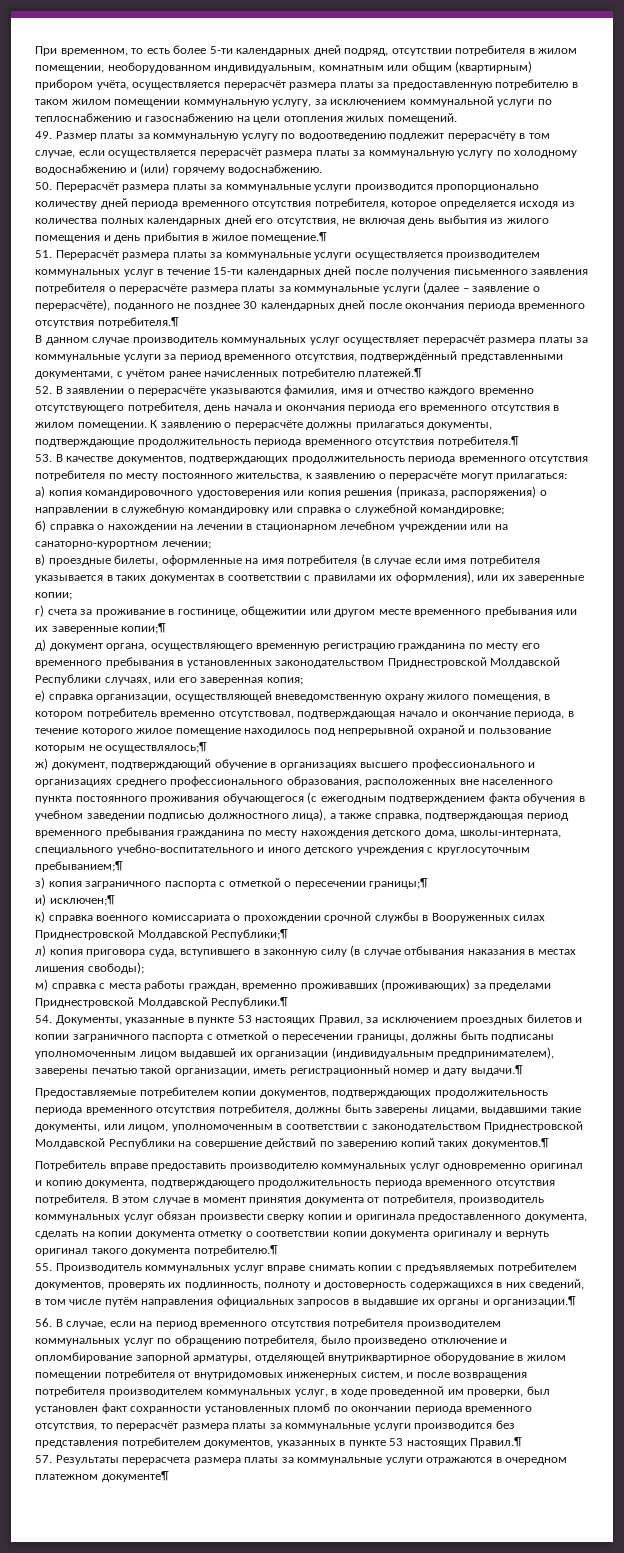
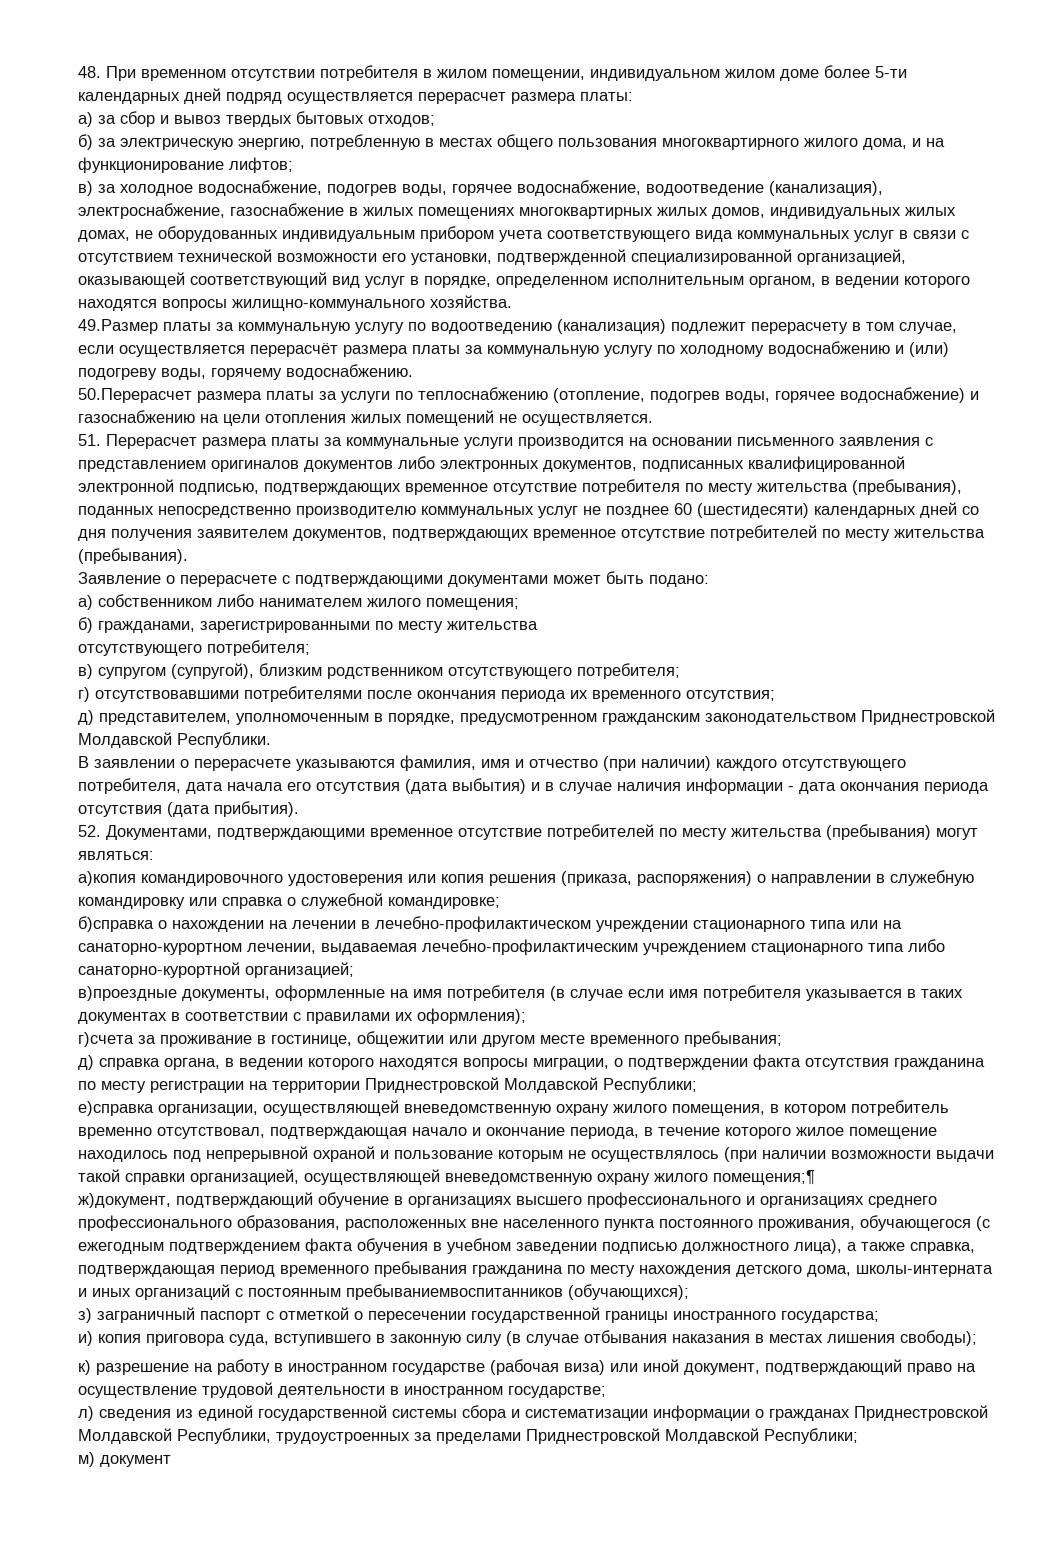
[35,45,389,56] При временном, то есть более 5-ти календарных дней подряд, -> [78,66,226,81] 48. При временном
[107,61,533,73] [35,79,578,90] [35,96,552,107] [35,113,457,124] [35,131,97,141] необорудованном индивидуальным, комнатным или общим (квартирным) прибором учёта, осуществляется перерасчёт размера платы за предоставленную потребителю в таком жилом помещении коммунальную услугу, за исключением коммунальной услуги по теплоснабжению и газоснабжению на цели отопления жилых помещений. // 49. Размер -> [590,65,907,81] [78,88,633,104] [78,111,435,127] [78,134,945,150] [78,157,293,173] [78,180,883,196] [78,203,956,219] [78,226,969,242] [78,249,906,265] [78,272,970,288] [78,295,512,311] [78,319,158,334] индивидуальном жилом доме более 5-ти календарных дней подряд осуществляется перерасчет размера платы: // а) за сбор и вывоз твердых бытовых отходов; // б) за электрическую энергию, потребленную в местах общего пользования многоквартирного жилого дома, и на функционирование лифтов; // в) за холодное водоснабжение, подогрев воды, горячее водоснабжение, водоотведение (канализация), электроснабжение, газоснабжение в жилых помещениях многоквартирных жилых домов, индивидуальных жилых домах, не оборудованных индивидуальным прибором учета соответствующего вида коммунальных услуг в связи с отсутствием технической возможности его установки, подтвержденной специализированной организацией, оказывающей соответствующий вид услуг в порядке, определенном исполнительным органом, в ведении которого находятся вопросы жилищно-коммунального хозяйства. // 49.Размер
[389,131,516,141] подлежит перерасчёту -> [557,319,848,334] (канализация) подлежит перерасчету
(170, 169) none -> [78,368,206,380] подогреву воды,
[35,182,540,192] [35,198,575,209] [35,215,549,226] [35,232,328,243] [35,250,541,260] [35,266,589,277] [35,282,540,294] [35,299,586,311] [35,317,179,328] [35,335,589,345] [35,351,563,362] [35,368,423,379] [35,386,52,394] 50. Перерасчёт размера платы за коммунальные услуги производится пропорционально количеству дней периода временного отсутствия потребителя, которое определяется исходя из количества полных календарных дней его отсутствия, не включая день выбытия из жилого помещения и день прибытия в жилое помещение.¶ // 51. Перерасчёт размера платы за коммунальные услуги осуществляется производителем коммунальных услуг в течение 15-ти календарных дней после получения письменного заявления потребителя о перерасчёте размера платы за коммунальные услуги (далее – заявление о перерасчёте), поданного не позднее 30 календарных дней после окончания периода временного отсутствия потребителя.¶ // В данном случае производитель коммунальных услуг осуществляет перерасчёт размера платы за коммунальные услуги за период временного отсутствия, подтверждённый представленными документами, с учётом ранее начисленных потребителю платежей.¶ // 52. -> [78,387,979,403] [78,410,653,426] [78,434,933,449] [78,456,905,472] [78,479,962,495] [78,502,979,518] [78,525,985,541] [78,548,188,564] [78,571,709,587] [78,594,519,610] [78,617,538,633] [78,640,310,656] [78,663,680,679] [78,686,775,702] [78,709,995,725] [78,732,271,748] 50.Перерасчет размера платы за услуги по теплоснабжению (отопление, подогрев воды, горячее водоснабжение) и газоснабжению на цели отопления жилых помещений не осуществляется. // 51. Перерасчет размера платы за коммунальные услуги производится на основании письменного заявления с представлением оригиналов документов либо электронных документов, подписанных квалифицированной электронной подписью, подтверждающих временное отсутствие потребителя по месту жительства (пребывания), поданных непосредственно производителю коммунальных услуг не позднее 60 (шестидесяти) календарных дней со дня получения заявителем документов, подтверждающих временное отсутствие потребителей по месту жительства (пребывания). // Заявление о перерасчете с подтверждающими документами может быть подано: // а) собственником либо нанимателем жилого помещения; // б) гражданами, зарегистрированными по месту жительства // отсутствующего потребителя; // в) супругом (супругой), близким родственником отсутствующего потребителя; // г) отсутствовавшими потребителями после окончания периода их временного отсутствия; // д) представителем, уполномоченным в порядке, предусмотренном гражданским законодательством Приднестровской Молдавской Республики. //
[138,386,207,396] перерасчёте -> [194,759,291,771] перерасчете
[428,388,534,396] [35,402,560,413] [35,420,493,430] [35,436,519,447] [35,454,589,464] [35,470,568,481] [35,486,82,498] каждого временно отсутствующего потребителя, день начала и окончания периода его временного отсутствия в жилом помещении. К заявлению о перерасчёте должны прилагаться документы, подтверждающие продолжительность периода временного отсутствия потребителя.¶ // 53. В качестве документов, подтверждающих продолжительность периода временного отсутствия потребителя по месту постоянного жительства, к заявлению о перерасчёте могут прилагаться: // а) копия -> [603,756,906,771] [78,778,989,794] [78,801,299,817] [78,824,978,840] [78,851,154,860] [78,871,136,886] (при наличии) каждого отсутствующего потребителя, дата начала его отсутствия (дата выбытия) и в случае наличия информации - дата окончания периода отсутствия (дата прибытия). // 52. Документами, подтверждающими временное отсутствие потребителей по месту жительства (пребывания) могут являться: // а)копия
[35,520,94,532] б) справка -> [78,916,154,932] б)справка
[255,521,508,532] [35,541,211,549] [35,554,159,566] стационарном лечебном учреждении или на санаторно-курортном лечении; // в) проездные билеты, -> [375,916,902,932] [78,939,945,955] [78,962,354,978] [78,986,270,1001] лечебно-профилактическом учреждении стационарного типа или на санаторно-курортном лечении, выдаваемая лечебно-профилактическим учреждением стационарного типа либо санаторно-курортной организацией; // в)проездные документы,
[395,571,585,583] [35,592,72,600] [35,605,77,617] оформления), или их заверенные копии; // г) счета -> [417,1008,526,1024] [78,1032,134,1047] оформления); // г)счета
[484,606,578,617] [35,623,167,634] [35,639,540,651] [35,657,561,668] [35,674,303,685] [35,690,93,702] пребывания или их заверенные копии;¶ // д) документ органа, осуществляющего временную регистрацию гражданина по месту его временного пребывания в установленных законодательством Приднестровской Молдавской Республики случаях, или его заверенная копия; // е) справка -> [684,1031,782,1047] [78,1054,985,1070] [78,1077,697,1093] [78,1101,154,1116] пребывания; // д) справка органа, в ведении которого находятся вопросы миграции, о подтверждении факта отсутствия гражданина по месту регистрации на территории Приднестровской Молдавской Республики; // е)справка
[105,742,208,753] [35,758,108,770] осуществлялось;¶ // ж) документ, -> [591,1147,994,1162] [78,1169,815,1185] [78,1193,171,1208] осуществлялось (при наличии возможности выдачи такой справки организацией, осуществляющей вневедомственную охрану жилого помещения;¶ // ж)документ,
[150,796,220,804] проживания -> [758,1219,855,1231] проживания,
[460,830,562,838] [35,844,530,855] [35,861,123,872] [35,877,429,889] [35,894,115,906] [35,911,546,923] [35,929,289,940] [35,945,46,957] школы-интерната, специального учебно-воспитательного и иного детского учреждения с круглосуточным пребыванием;¶ // з) копия заграничного паспорта с отметкой о пересечении границы;¶ // и) исключен;¶ // к) справка военного комиссариата о прохождении срочной службы в Вооруженных силах Приднестровской Молдавской Республики;¶ // л) -> [856,1265,993,1277] [78,1284,689,1300] [78,1307,879,1323] [78,1331,93,1346] школы-интерната и иных организаций с постоянным пребываниемвоспитанников (обучающихся); // з) заграничный паспорт с отметкой о пересечении государственной границы иностранного государства; // и)
[35,979,552,991] [35,997,289,1008] [35,1014,583,1025] [35,1031,555,1042] [35,1047,555,1059] [35,1065,523,1076] [35,1087,548,1098] [35,1104,581,1115] [35,1121,584,1132] [35,1138,549,1149] [35,1160,583,1171] [35,1180,555,1188] [35,1194,545,1205] [35,1211,587,1222] [35,1231,549,1239] [35,1245,278,1256] [35,1262,577,1273] [35,1279,585,1290] [35,1296,577,1307] [35,1318,501,1329] [35,1335,508,1346] [35,1352,566,1363] [35,1369,528,1380] [35,1386,550,1397] [35,1403,533,1414] [35,1420,515,1431] [35,1437,523,1448] [35,1455,568,1465] [35,1471,169,1482] м) справка с места работы граждан, временно проживавших (проживающих) за пределами Приднестровской Молдавской Республики.¶ // 54. Документы, указанные в пункте 53 настоящих Правил, за исключением проездных билетов и копии заграничного паспорта с отметкой о пересечении границы, должны быть подписаны уполномоченным лицом выдавшей их организации (индивидуальным предпринимателем), заверены печатью такой организации, иметь регистрационный номер и дату выдачи.¶ // Предоставляемые потребителем копии документов, подтверждающих продолжительность периода временного отсутствия потребителя, должны быть заверены лицами, выдавшими такие документы, или лицом, уполномоченным в соответствии с законодательством Приднестровской Молдавской Республики на совершение действий по заверению копий таких документов.¶ // Потребитель вправе предоставить производителю коммунальных услуг одновременно оригинал и копию документа, подтверждающего продолжительность периода временного отсутствия потребителя. В этом случае в момент принятия документа от потребителя, производитель коммунальных услуг обязан произвести сверку копии и оригинала предоставленного документа, сделать на копии документа отметку о соответствии копии документа оригиналу и вернуть оригинал такого документа потребителю.¶ // 55. Производитель коммунальных услуг вправе снимать копии с предъявляемых потребителем документов, проверять их подлинность, полноту и достоверность содержащихся в них сведений, в том числе путём направления официальных запросов в выдавшие их органы и организации.¶ // 56. В случае, если на период временного отсутствия потребителя производителем коммунальных услуг по обращению потребителя, было произведено отключение и опломбирование запорной арматуры, отделяющей внутриквартирное оборудование в жилом помещении потребителя от внутридомовых инженерных систем, и после возвращения потребителя производителем коммунальных услуг, в ходе проведенной им проверки, был установлен факт сохранности установленных пломб по окончании периода временного отсутствия, то перерасчёт размера платы за коммунальные услуги производится без представления потребителем документов, указанных в пункте 53 настоящих Правил.¶ // 57. Результаты перерасчета размера платы за коммунальные услуги отражаются в очередном платежном документе¶ -> [78,1359,976,1375] [78,1382,606,1398] [78,1405,988,1421] [78,1428,858,1444] [78,1452,171,1467] к) разрешение на работу в иностранном государстве (рабочая виза) или иной документ, подтверждающий право на осуществление трудовой деятельности в иностранном государстве; // л) сведения из единой государственной системы сбора и систематизации информации о гражданах Приднестровской Молдавской Республики, трудоустроенных за пределами Приднестровской Молдавской Республики; // м) документ

